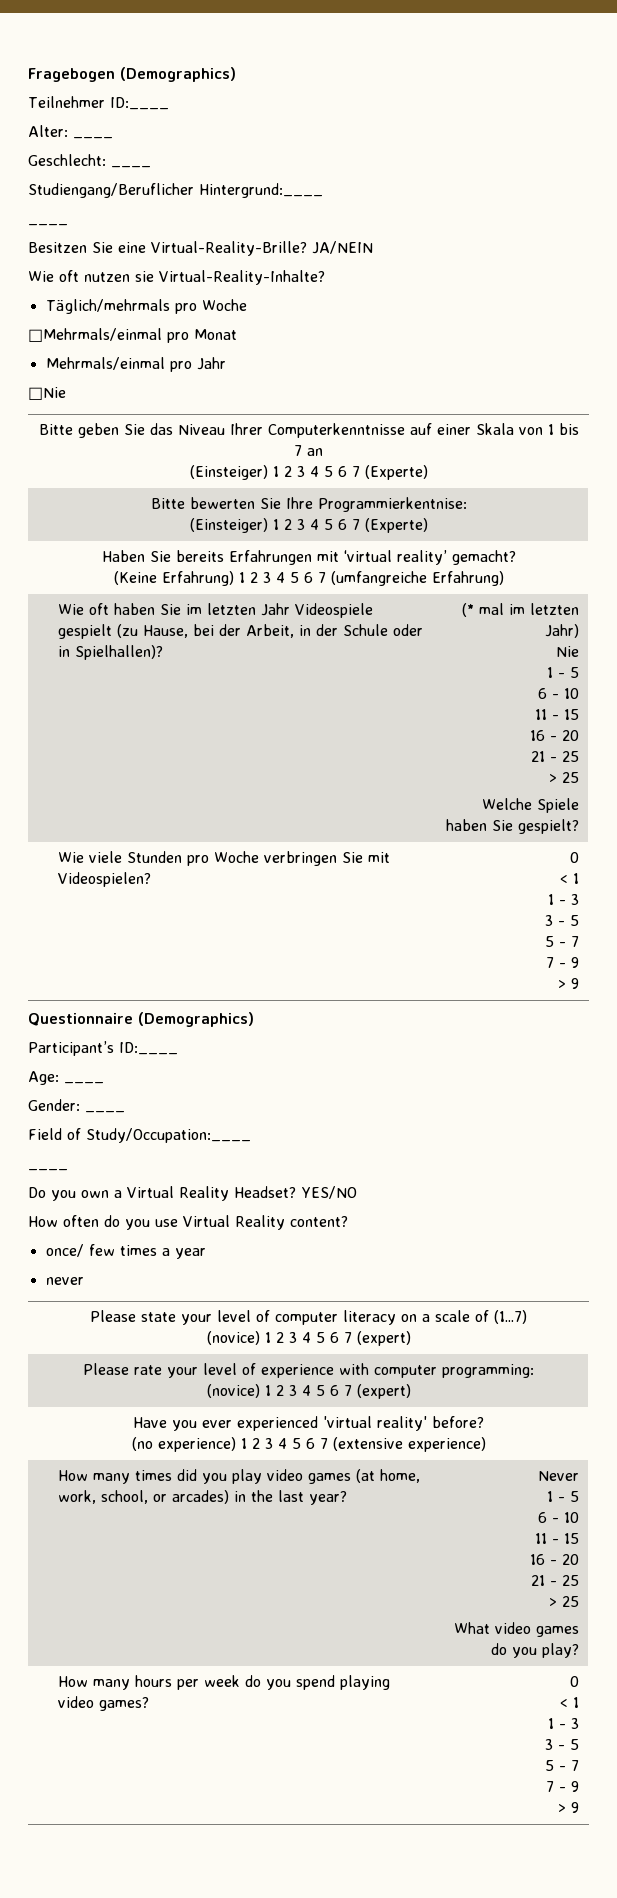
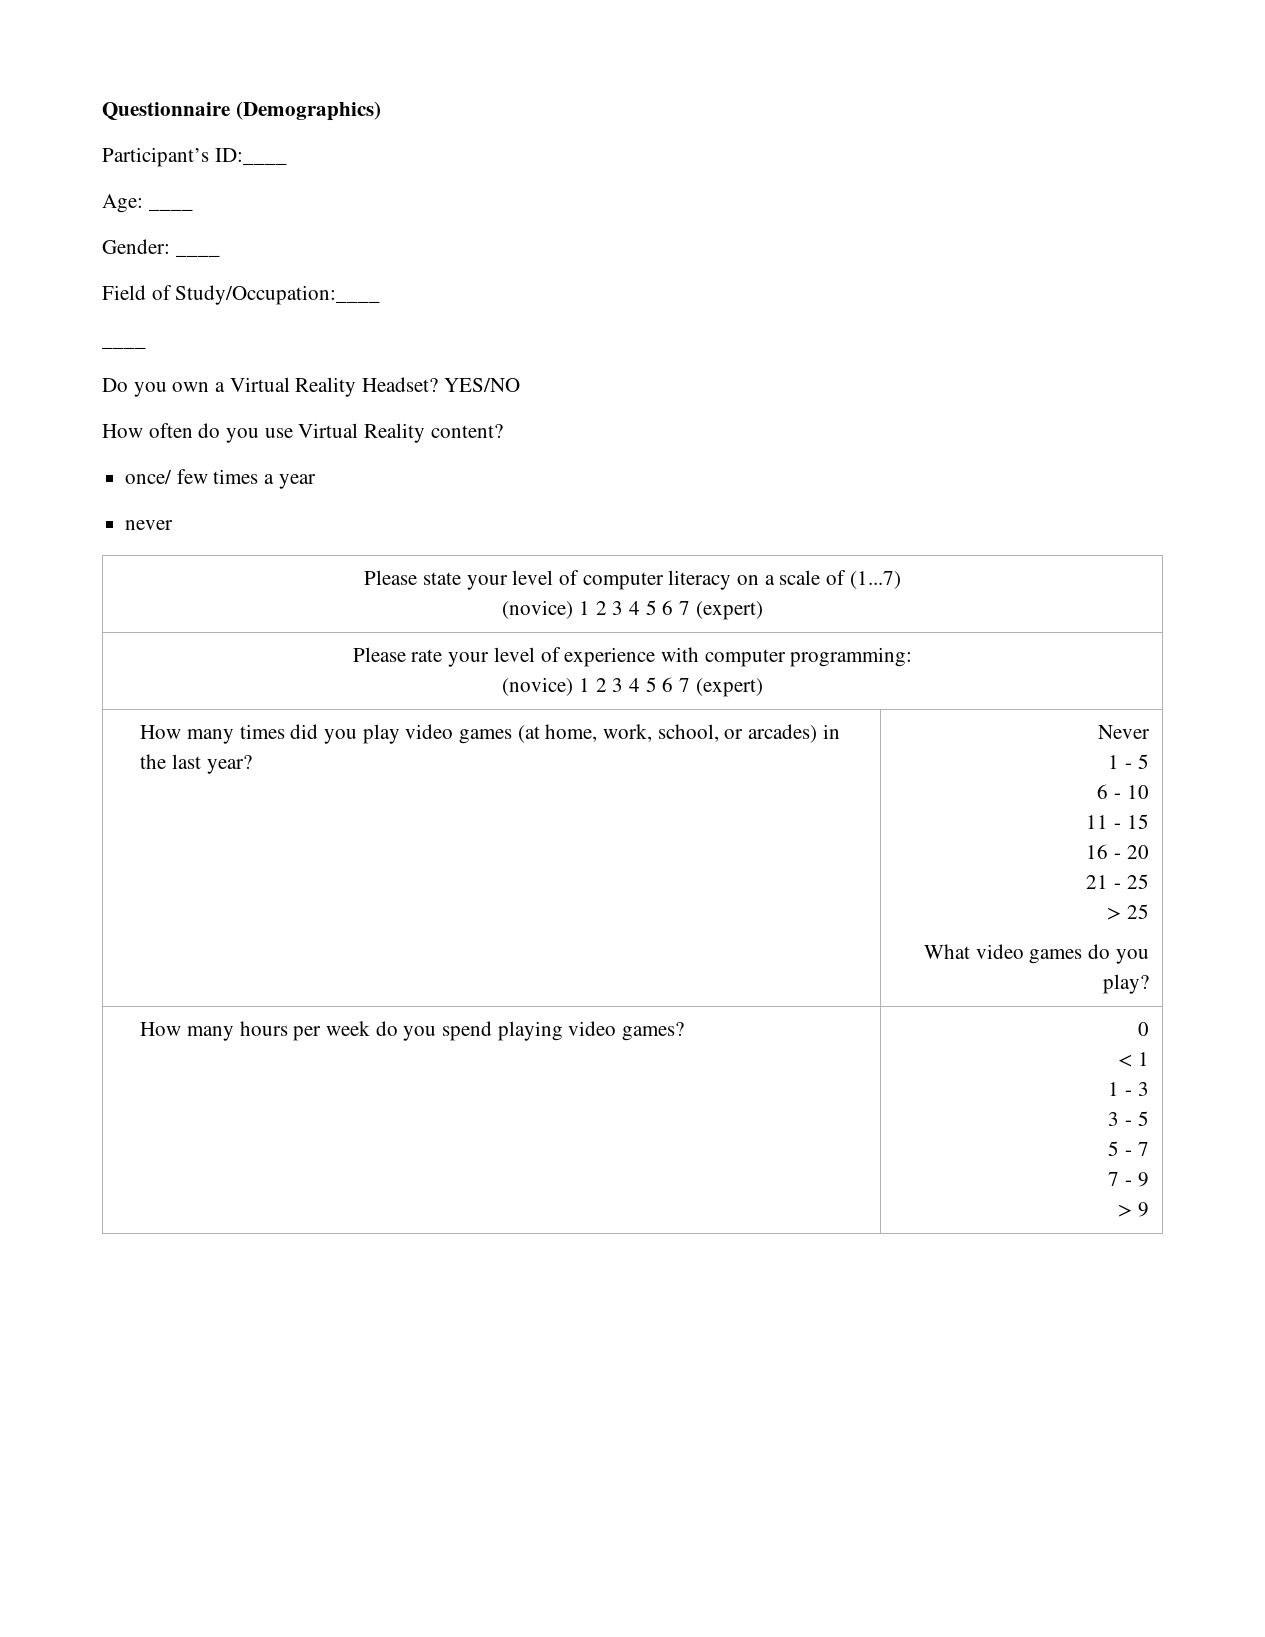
[28,67,236,82] [28,96,169,110] [28,125,68,137] [73,137,113,139] [28,154,106,166] [111,166,151,168] [28,183,323,198] [28,224,68,226] [28,241,373,256] [28,270,325,285] [45,299,247,314] [28,328,237,343] [45,357,226,372] [28,387,66,400] [38,423,579,438] [294,445,323,456] [189,465,428,480] [150,497,467,512] [189,518,428,533] [101,550,516,565] [113,571,504,586] [57,603,373,618] [57,624,423,639] [57,645,163,660] [461,603,579,617] [544,624,579,638] [555,646,579,657] [546,667,579,678] [537,688,579,699] [534,709,579,720] [529,730,579,741] [530,751,579,762] [548,772,579,783] [481,798,579,813] [445,819,579,834] [57,851,390,866] [57,872,151,887] [569,852,579,863] [559,873,579,884] [547,894,579,905] [544,915,579,926] [544,936,579,947] [545,957,579,968] [557,978,579,989] Fragebogen (Demographics) // Teilnehmer ID:____ // Alter: ____ // Geschlecht: ____ // Studiengang/Beruflicher Hintergrund:____ // ____ // Besitzen Sie eine Virtual-Reality-Brille? JA/NEIN // Wie oft nutzen sie Virtual-Reality-Inhalte? // Täglich/mehrmals pro Woche // □Mehrmals/einmal pro Monat // Mehrmals/einmal pro Jahr // □Nie // Bitte geben Sie das Niveau Ihrer Computerkenntnisse auf einer Skala von 1 bis 7 an // (Einsteiger) 1 2 3 4 5 6 7 (Experte) // Bitte bewerten Sie Ihre Programmierkentnise: // (Einsteiger) 1 2 3 4 5 6 7 (Experte) // Haben Sie bereits Erfahrungen mit ‘virtual reality’ gemacht? // (Keine Erfahrung) 1 2 3 4 5 6 7 (umfangreiche Erfahrung) // Wie oft haben Sie im letzten Jahr Videospiele gespielt (zu Hause, bei der Arbeit, in der Schule oder in Spielhallen)? | (* mal im letzten Jahr) // Nie // 1 - 5 // 6 - 10 // 11 - 15 // 16 - 20 // 21 - 25 // > 25 // Welche Spiele haben Sie gespielt? // Wie viele Stunden pro Woche verbringen Sie mit Videospielen? | 0 // < 1 // 1 - 3 // 3 - 5 // 5 - 7 // 7 - 9 // > 9 // -> (102, 111) none
[133,1416,484,1431] [131,1437,486,1452] // Have you ever experienced 'virtual reality' before? // (no experience) 1 2 3 4 5 6 7 (extensive experience) -> (763, 687) none

